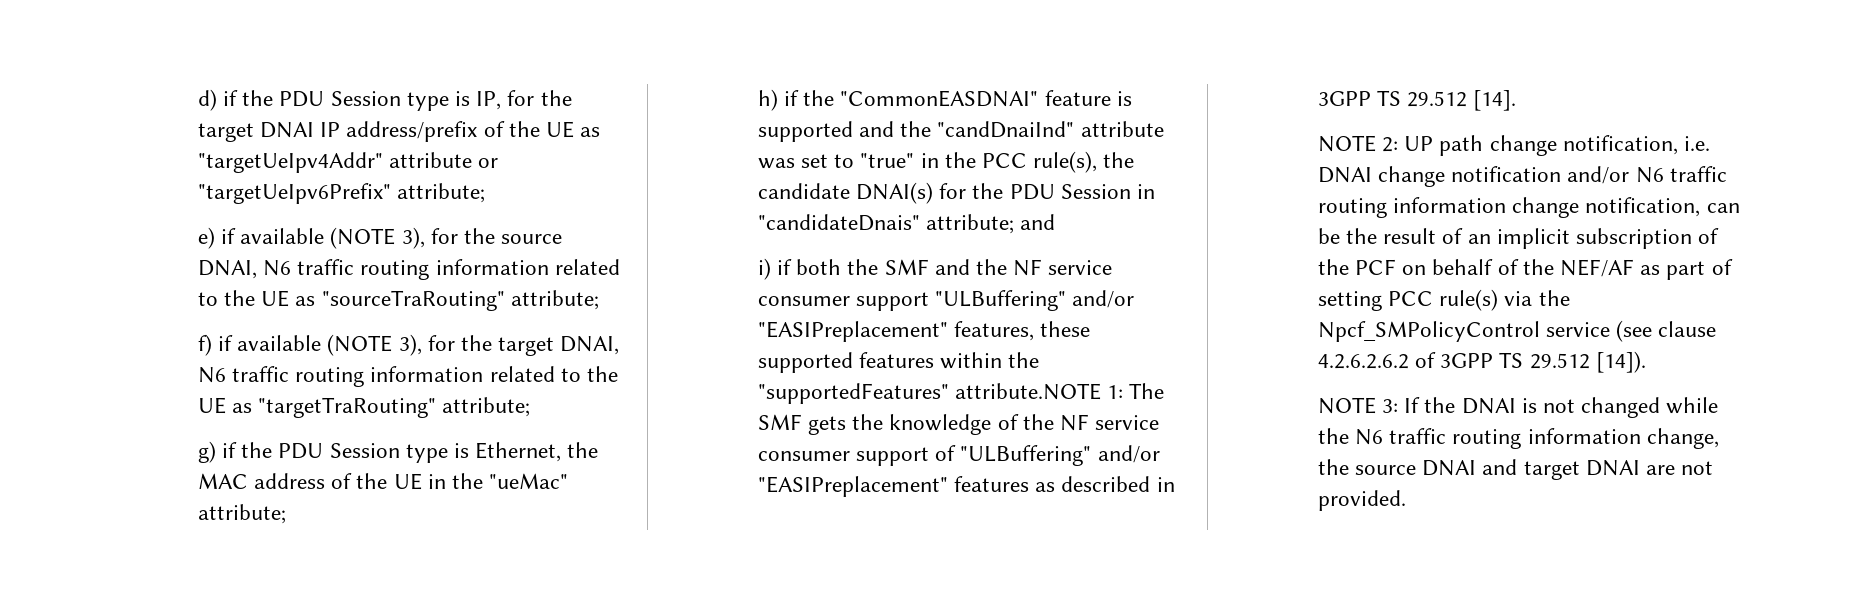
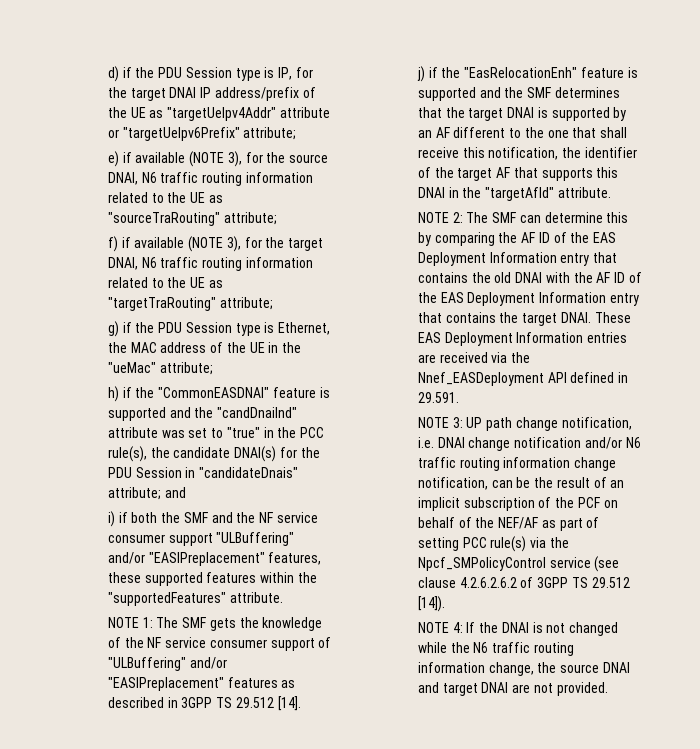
[954,383,1101,400] attribute.NOTE -> [229,592,283,603] [107,617,139,628] attribute. // NOTE
[1317,135,1398,152] NOTE 2: -> [416,66,638,82] [417,87,620,101] [417,107,627,121] [417,127,628,138] [417,147,637,160] [417,167,619,181] [417,187,611,201] [417,212,629,223] [417,232,617,246] [417,252,618,266] [417,272,642,283] [417,292,639,306] [417,312,631,326] [417,332,628,346] [417,352,531,363] [417,372,629,386] [417,392,459,403] [417,417,463,428] j) if the "EasRelocationEnh" feature is supported and the SMF determines that the target DNAI is supported by an AF different to the one that shall receive this notification, the identifier of the target AF that supports this DNAI in the "targetAfId" attribute. // NOTE 2: The SMF can determine this by comparing the AF ID of the EAS Deployment Information entry that contains the old DNAI with the AF ID of the EAS Deployment Information entry that contains the target DNAI. These EAS Deployment Information entries are received via the Nnef_EASDeployment API defined in 29.591. // NOTE 3:
[1381,399,1398,413] 3: -> [452,622,463,633] 4:

